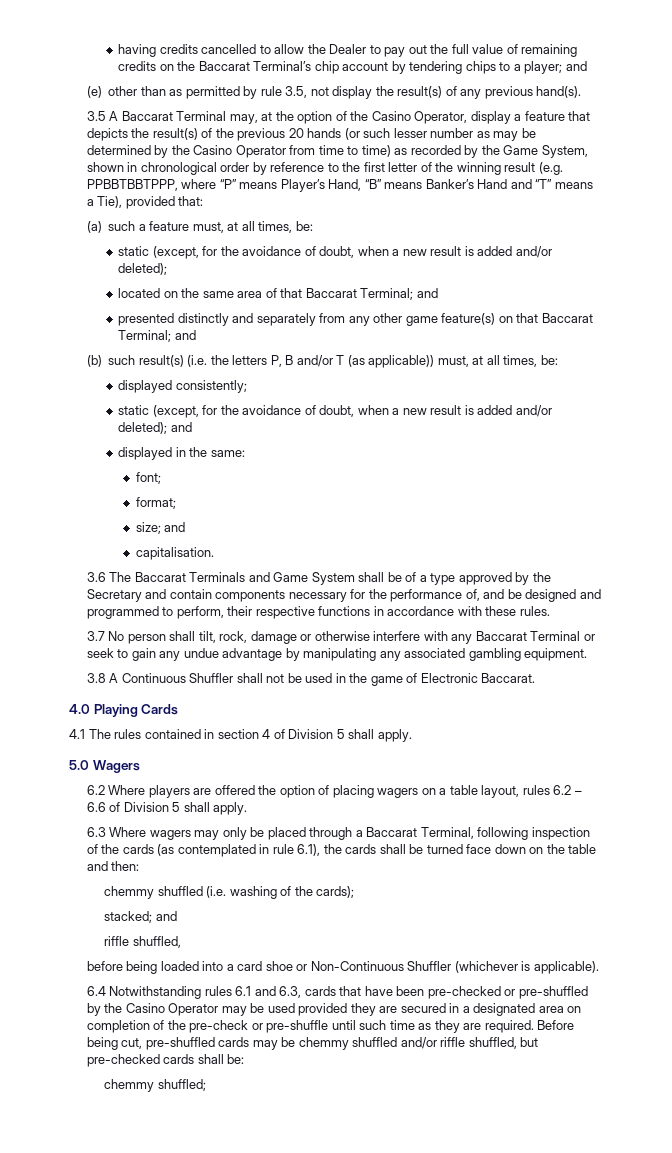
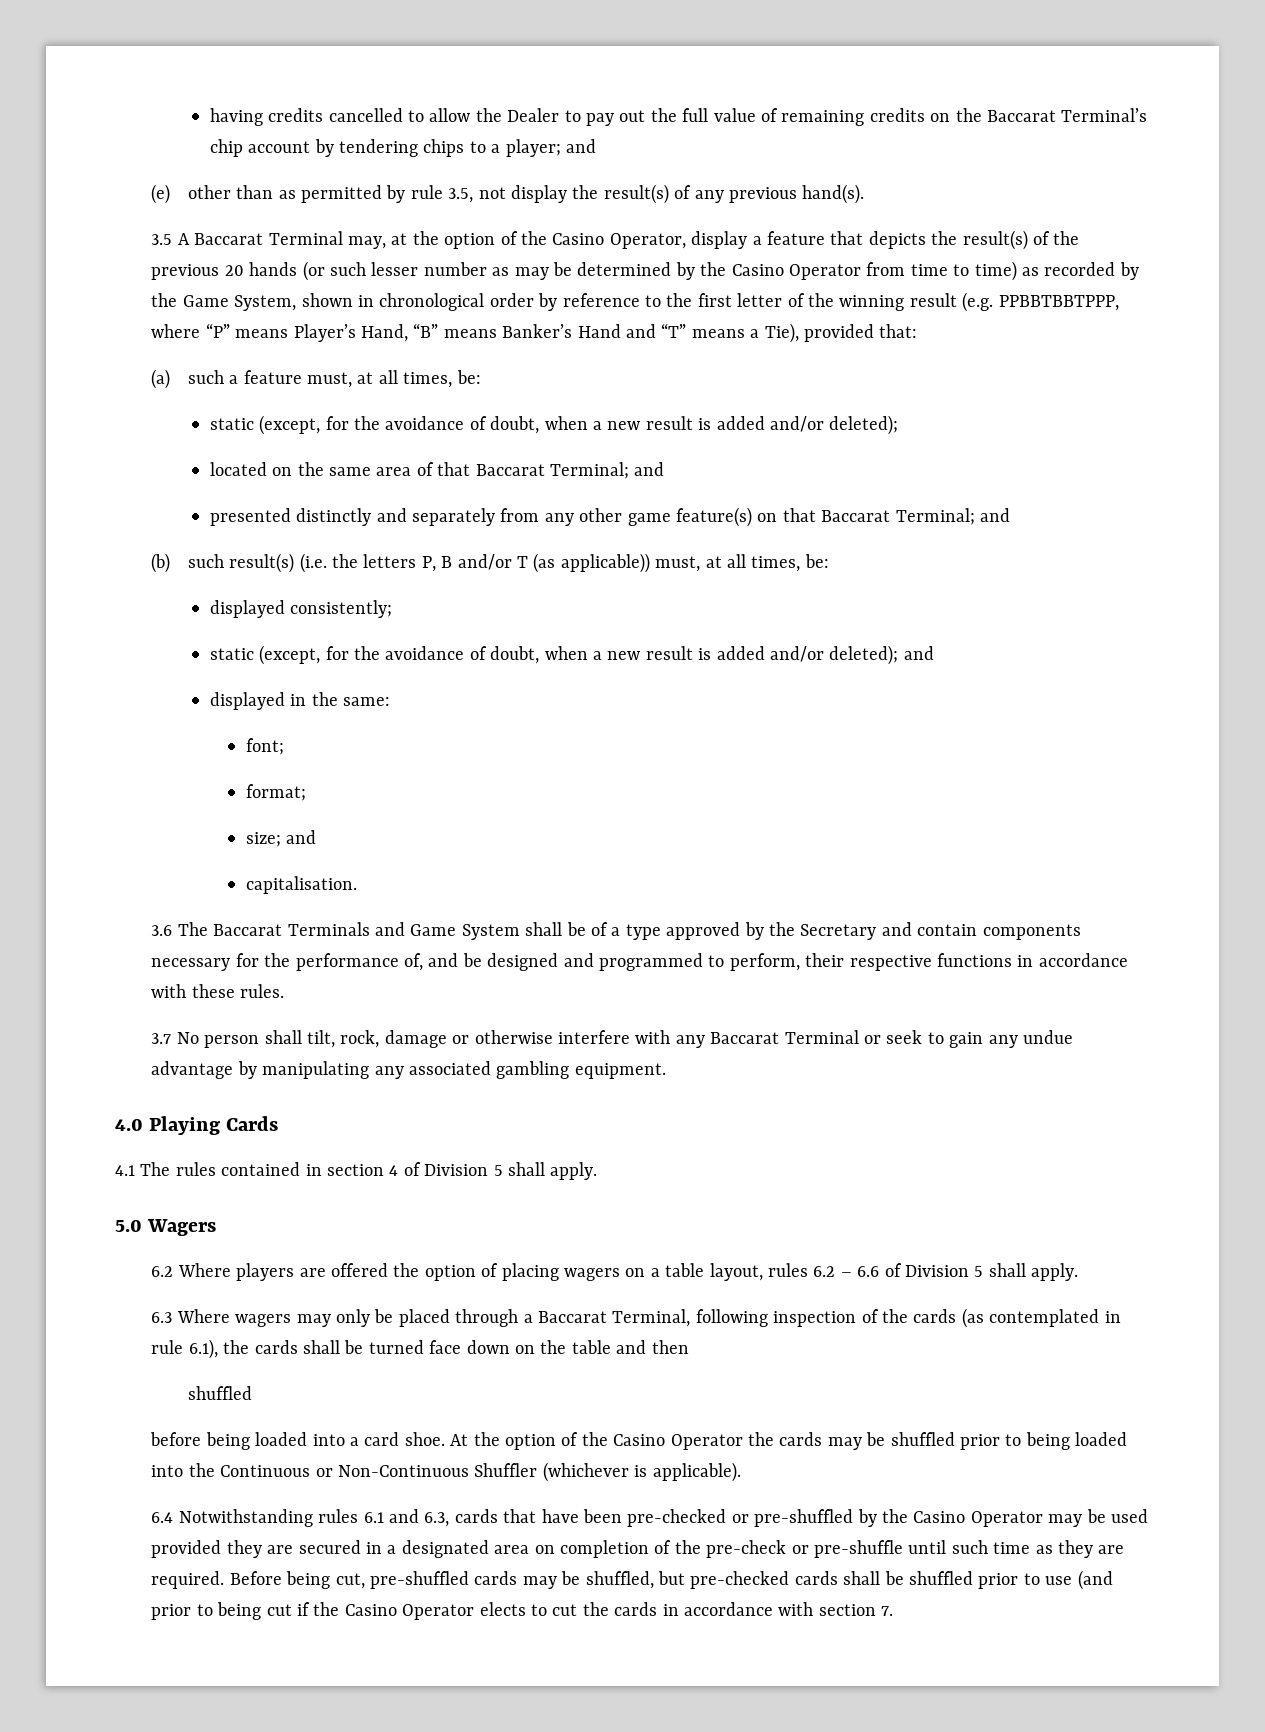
[86,673,536,686] // 3.8 A Continuous Shuffler shall not be used in the game of Electronic Baccarat. -> (666, 1071) none
[111,861,140,871] [104,886,355,899] [104,911,177,923] [104,936,181,948] then: // chemmy shuffled (i.e. washing of the cards); // stacked; and // riffle shuffled, -> [651,1340,689,1354] [187,1386,252,1400] then // shuffled
[265,961,293,971] shoe -> [404,1432,1128,1450] [151,1463,311,1477] shoe. At the option of the Casino Operator the cards may be shuffled prior to being loaded into the Continuous
[298,1037,466,1050] chemmy shuffled and/or riffle -> (581, 1578) none
[227,1054,245,1064] [104,1079,206,1092] be: // chemmy shuffled; -> [884,1570,1113,1590] [151,1602,894,1620] be shuffled prior to use (and prior to being cut if the Casino Operator elects to cut the cards in accordance with section 7.

